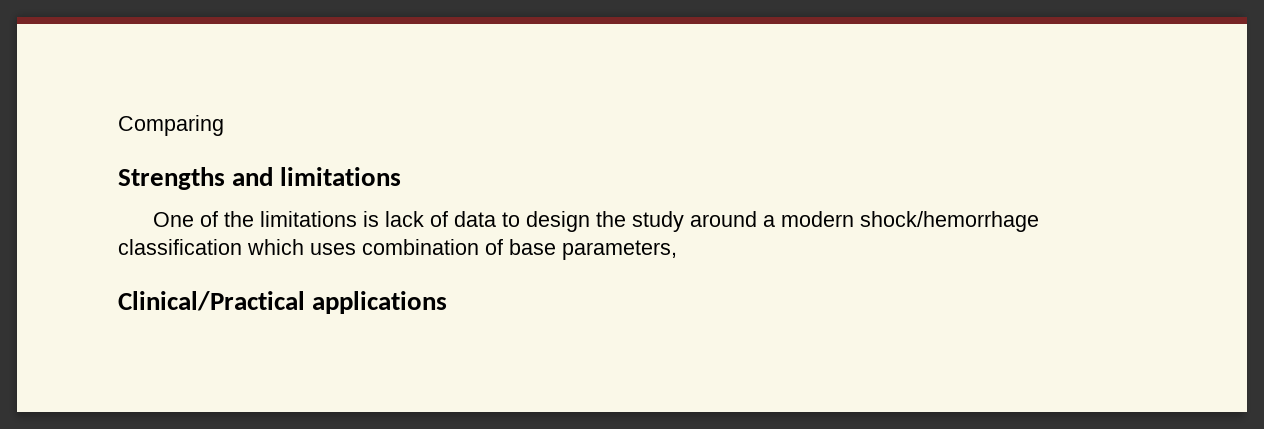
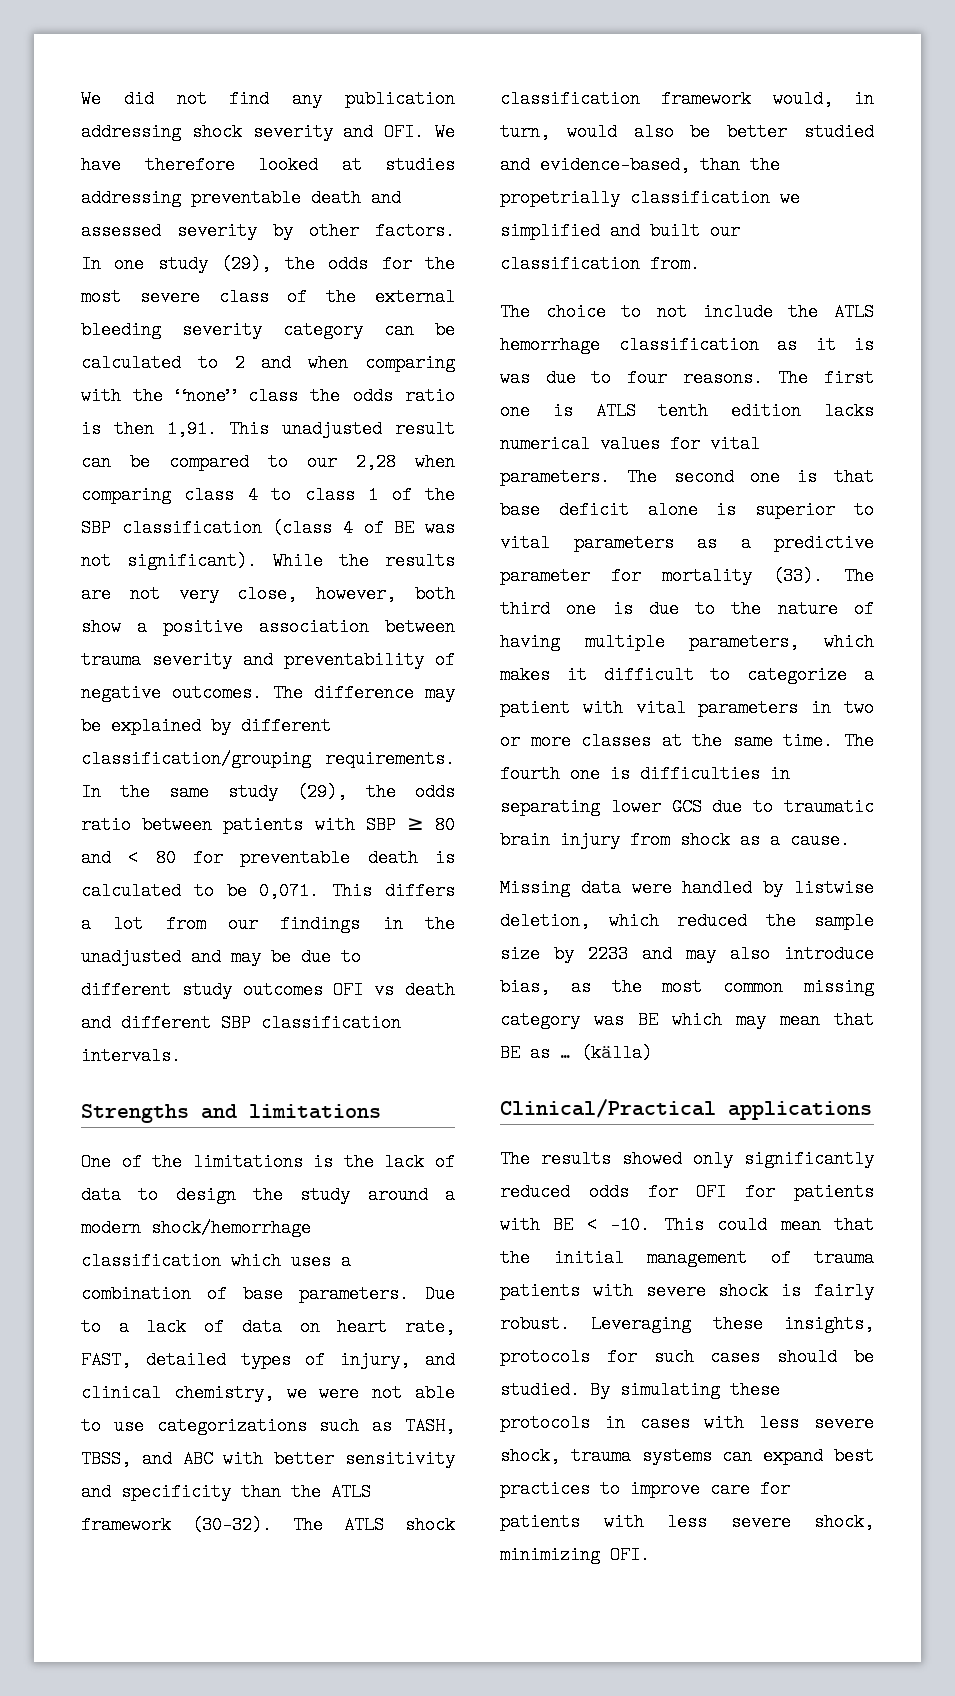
[118,115,224,136] Comparing -> [81,90,455,108] [81,123,456,141] [81,156,455,174] [81,189,401,207] [81,222,455,240] [81,255,455,273] [81,288,456,306] [81,321,455,339] [81,354,456,372] [81,387,455,405] [81,420,456,438] [81,453,455,471] [81,486,455,504] [81,519,456,537] [81,552,455,570] [81,585,456,603] [81,618,455,636] [81,651,455,669] [81,684,455,702] [81,717,331,735] [81,750,455,768] [81,783,455,801] [81,816,456,834] [81,849,455,867] [81,882,456,900] [81,915,455,933] [81,948,361,966] [81,981,456,999] [81,1014,401,1032] [81,1047,181,1065] We did not find any publication addressing shock severity and OFI. We have therefore looked at studies addressing preventable death and assessed severity by other factors. In one study (29), the odds for the most severe class of the external bleeding severity category can be calculated to 2 and when comparing with the “none” class the odds ratio is then 1,91. This unadjusted result can be compared to our 2,28 when comparing class 4 to class 1 of the SBP classification (class 4 of BE was not significant). While the results are not very close, however, both show a positive association between trauma severity and preventability of negative outcomes. The difference may be explained by different classification/grouping requirements. In the same study (29), the odds ratio between patients with SBP ≥ 80 and < 80 for preventable death is calculated to be 0,071. This differs a lot from our findings in the unadjusted and may be due to different study outcomes OFI vs death and different SBP classification intervals.
(380, 219) none -> [343,1153,374,1171] the
(356, 249) none -> [341,1252,351,1270] a
[562,240,677,260] [118,291,448,314] parameters, // Clinical/Practical applications -> [299,1285,455,1303] [81,1318,455,1336] [81,1351,456,1369] [81,1384,456,1402] [81,1417,455,1435] [81,1450,455,1468] [81,1483,371,1501] [81,1516,455,1534] [500,90,874,108] [500,123,874,141] [500,156,780,174] [500,189,800,207] [500,222,740,240] [500,255,700,273] [500,303,874,321] [500,336,874,354] [500,369,874,387] [500,402,874,420] [500,435,760,453] [500,468,874,486] [500,501,874,519] [500,534,874,552] [500,567,874,585] [500,600,874,618] [500,633,874,651] [500,666,874,684] [500,699,874,717] [500,732,874,750] [500,765,790,783] [500,798,874,816] [500,831,850,849] [500,879,874,897] [500,912,874,930] [500,945,874,963] [500,978,874,996] [500,1011,874,1029] [500,1044,652,1062] [500,1099,872,1120] [500,1150,874,1168] [500,1183,874,1201] [500,1216,874,1234] [500,1249,874,1267] [500,1282,874,1300] [500,1315,874,1333] [500,1348,874,1366] [500,1381,780,1399] [500,1414,874,1432] [500,1447,874,1465] [500,1480,790,1498] [500,1513,874,1531] [500,1546,650,1564] parameters. Due to a lack of data on heart rate, FAST, detailed types of injury, and clinical chemistry, we were not able to use categorizations such as TASH, TBSS, and ABC with better sensitivity and specificity than the ATLS framework (30–32). The ATLS shock classification framework would, in turn, would also be better studied and evidence-based, than the propetrially classification we simplified and built our classification from. // The choice to not include the ATLS hemorrhage classification as it is was due to four reasons. The first one is ATLS tenth edition lacks numerical values for vital parameters. The second one is that base deficit alone is superior to vital parameters as a predictive parameter for mortality (33). The third one is due to the nature of having multiple parameters, which makes it difficult to categorize a patient with vital parameters in two or more classes at the same time. The fourth one is difficulties in separating lower GCS due to traumatic brain injury from shock as a cause. // Missing data were handled by listwise deletion, which reduced the sample size by 2233 and may also introduce bias, as the most common missing category was BE which may mean that BE as … (källa) // Clinical/Practical applications // The results showed only significantly reduced odds for OFI for patients with BE < -10. This could mean that the initial management of trauma patients with severe shock is fairly robust. Leveraging these insights, protocols for such cases should be studied. By simulating these protocols in cases with less severe shock, trauma systems can expand best practices to improve care for patients with less severe shock, minimizing OFI.

